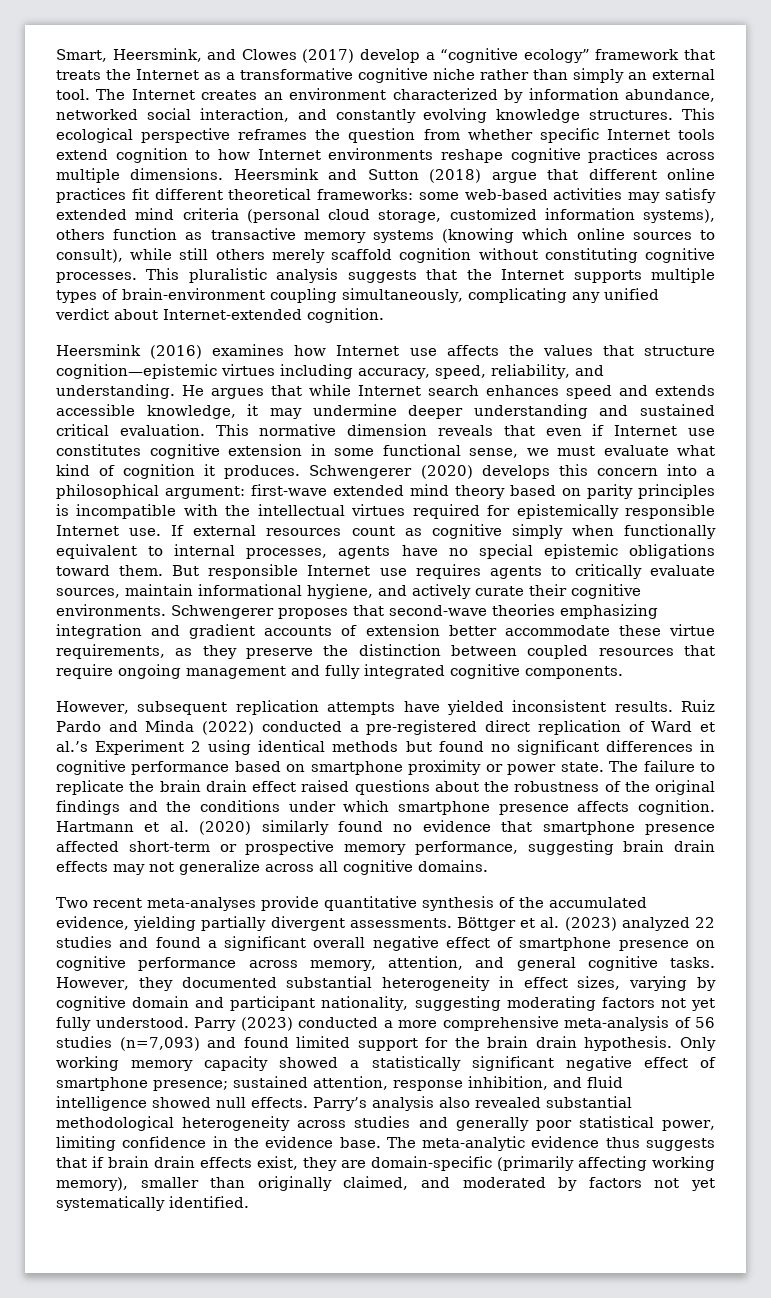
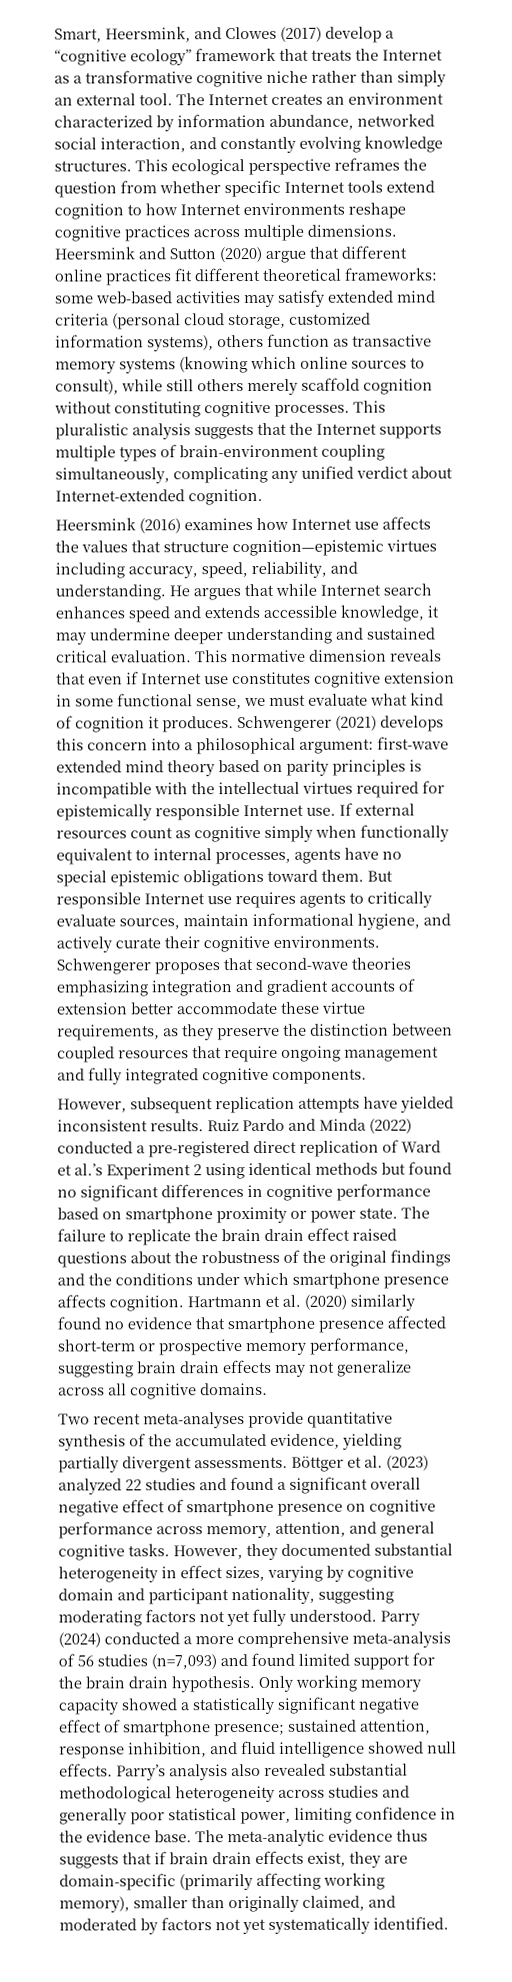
[429,169,482,183] (2018) -> [219,246,262,263] (2020)
[420,465,473,479] (2020) -> [335,715,377,731] (2021)
[240,1017,293,1031] (2023) -> [58,1632,101,1648] (2024)

